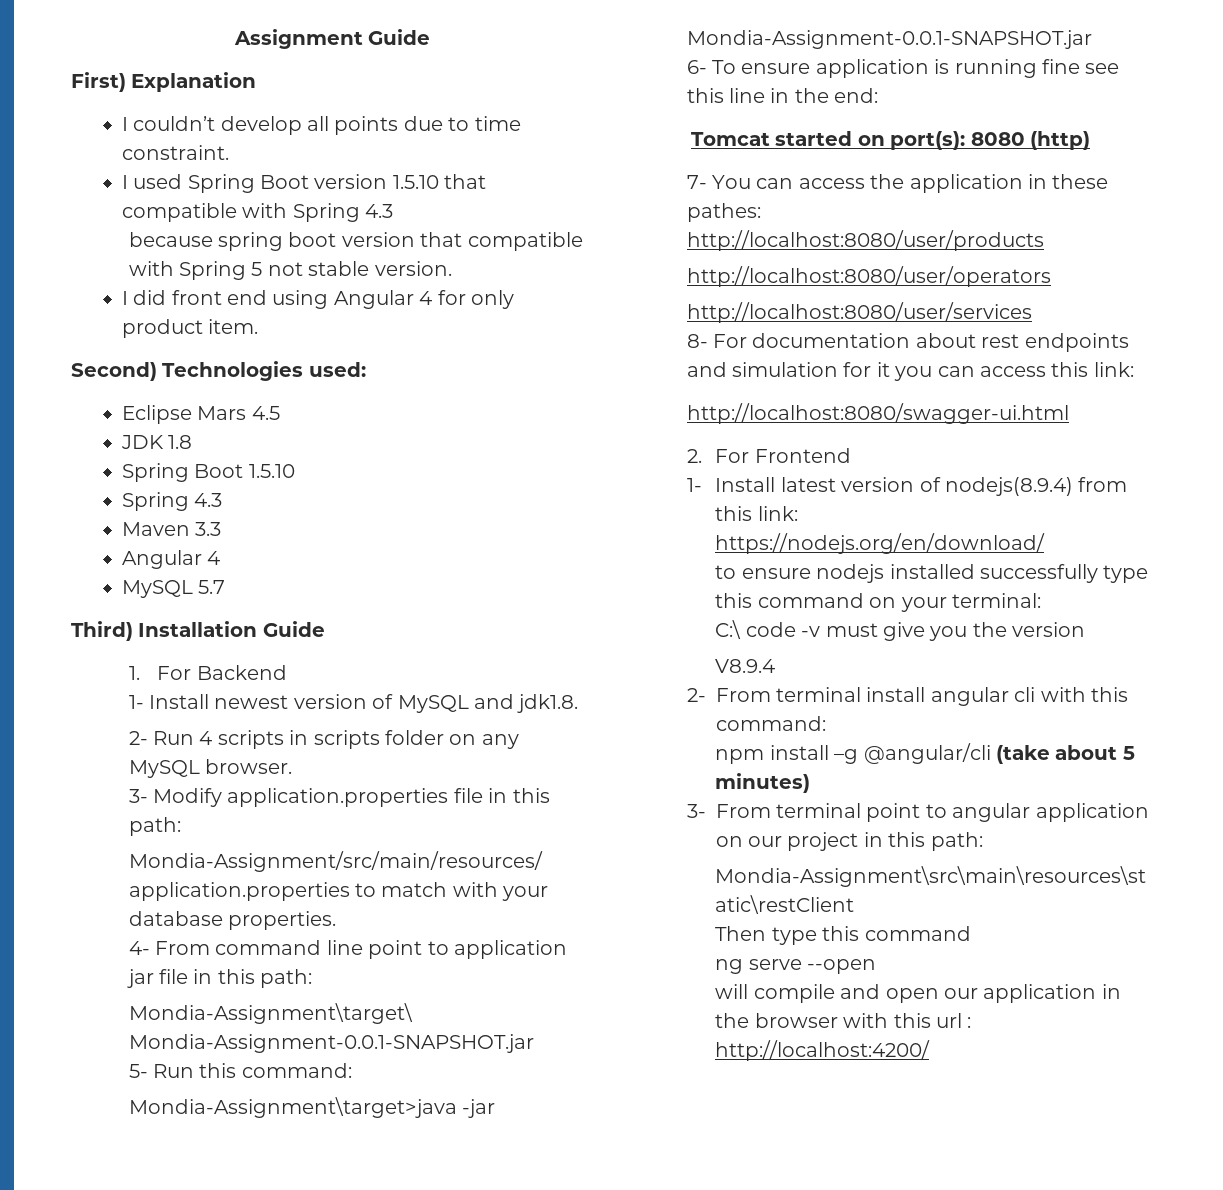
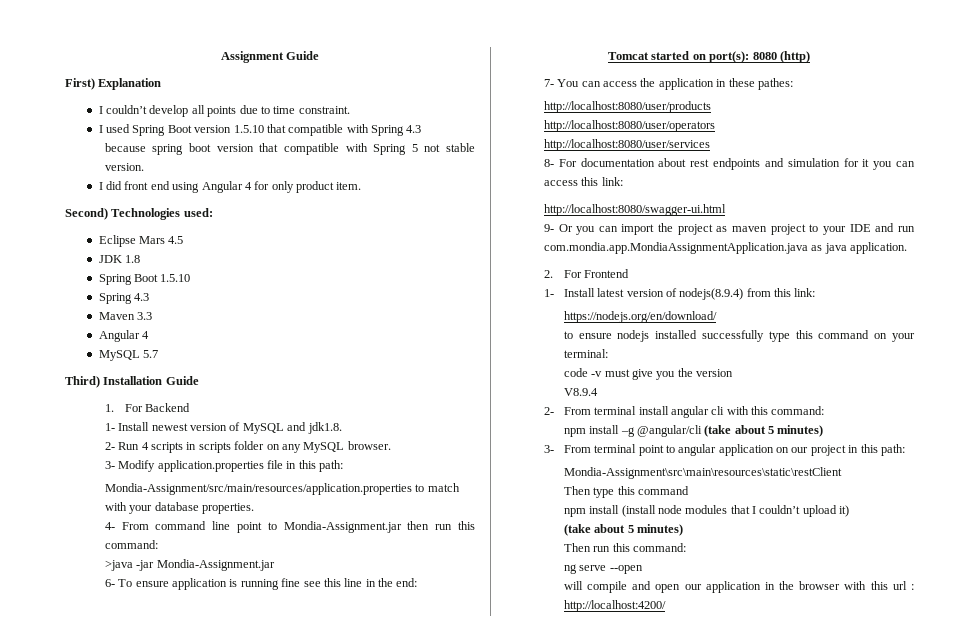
[454,940,568,959] [126,969,313,988] [128,1003,413,1024] [128,1034,534,1053] [128,1063,352,1078] [128,1097,496,1118] [686,30,1092,49] application jar file in this path: // Mondia-Assignment\target\ Mondia-Assignment-0.0.1-SNAPSHOT.jar // 5- Run this command: // Mondia-Assignment\target>java -jar Mondia-Assignment-0.0.1-SNAPSHOT.jar -> [283,521,475,533] [104,540,158,549] [104,559,275,571] Mondia-Assignment.jar then run this command: // >java -jar Mondia-Assignment.jar
(1069, 413) none -> [543,223,915,235] [543,242,908,254] // 9- Or you can import the project as maven project to your IDE and run com.mondia.app.MondiaAssignmentApplication.java as java application.
[715,620,742,639] C:\ -> (608, 353) none
(971, 933) none -> [563,505,850,517] [563,524,683,536] [563,543,686,552] // npm install (install node modules that I couldn’t upload it) // (take about 5 minutes) // Then run this command:

